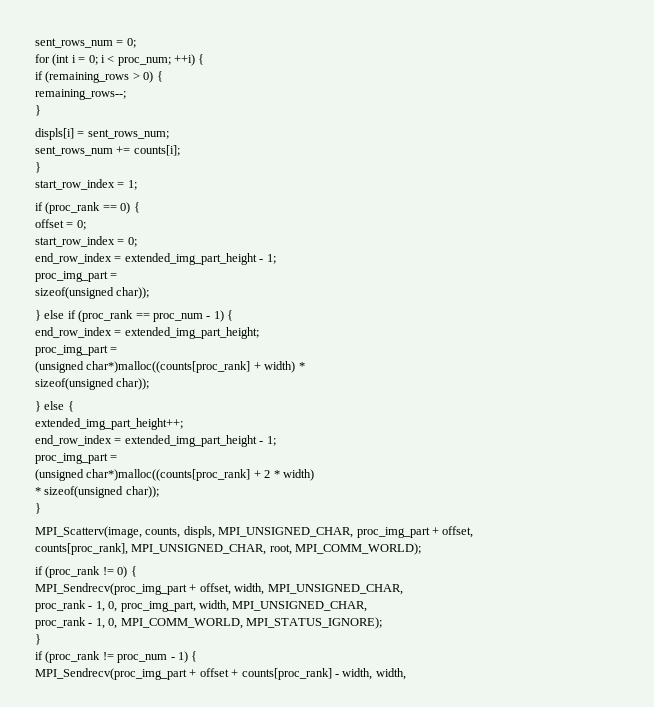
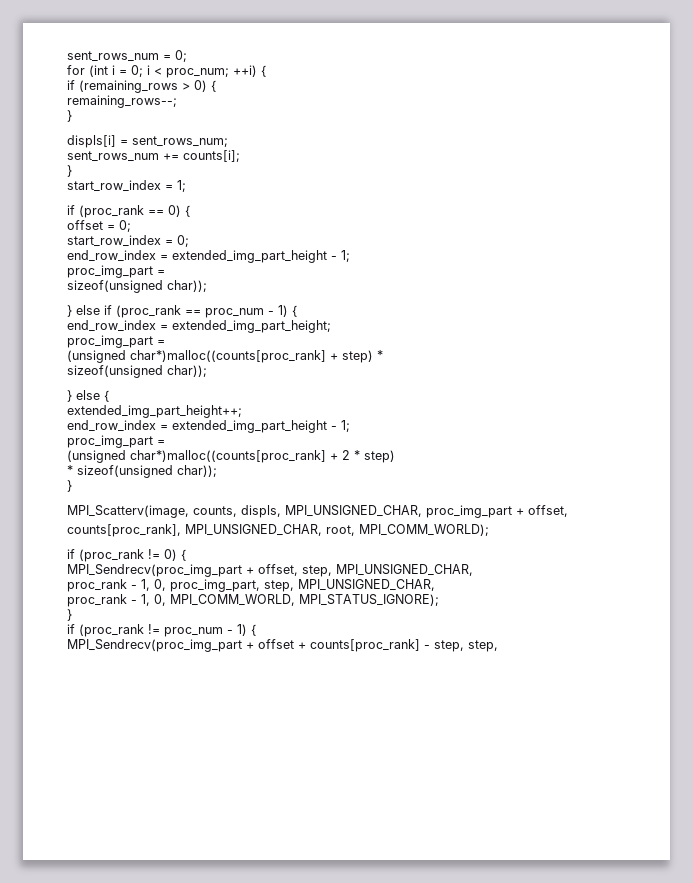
[264,361,296,373] width) -> [342,350,373,363] step)
[282,469,314,481] width) -> [364,450,395,463] step)
[234,583,265,595] width, -> [302,565,332,577] step,
[198,600,229,612] width, -> [264,580,294,592] step,
[342,668,406,680] width, width, -> [434,640,498,652] step, step,

